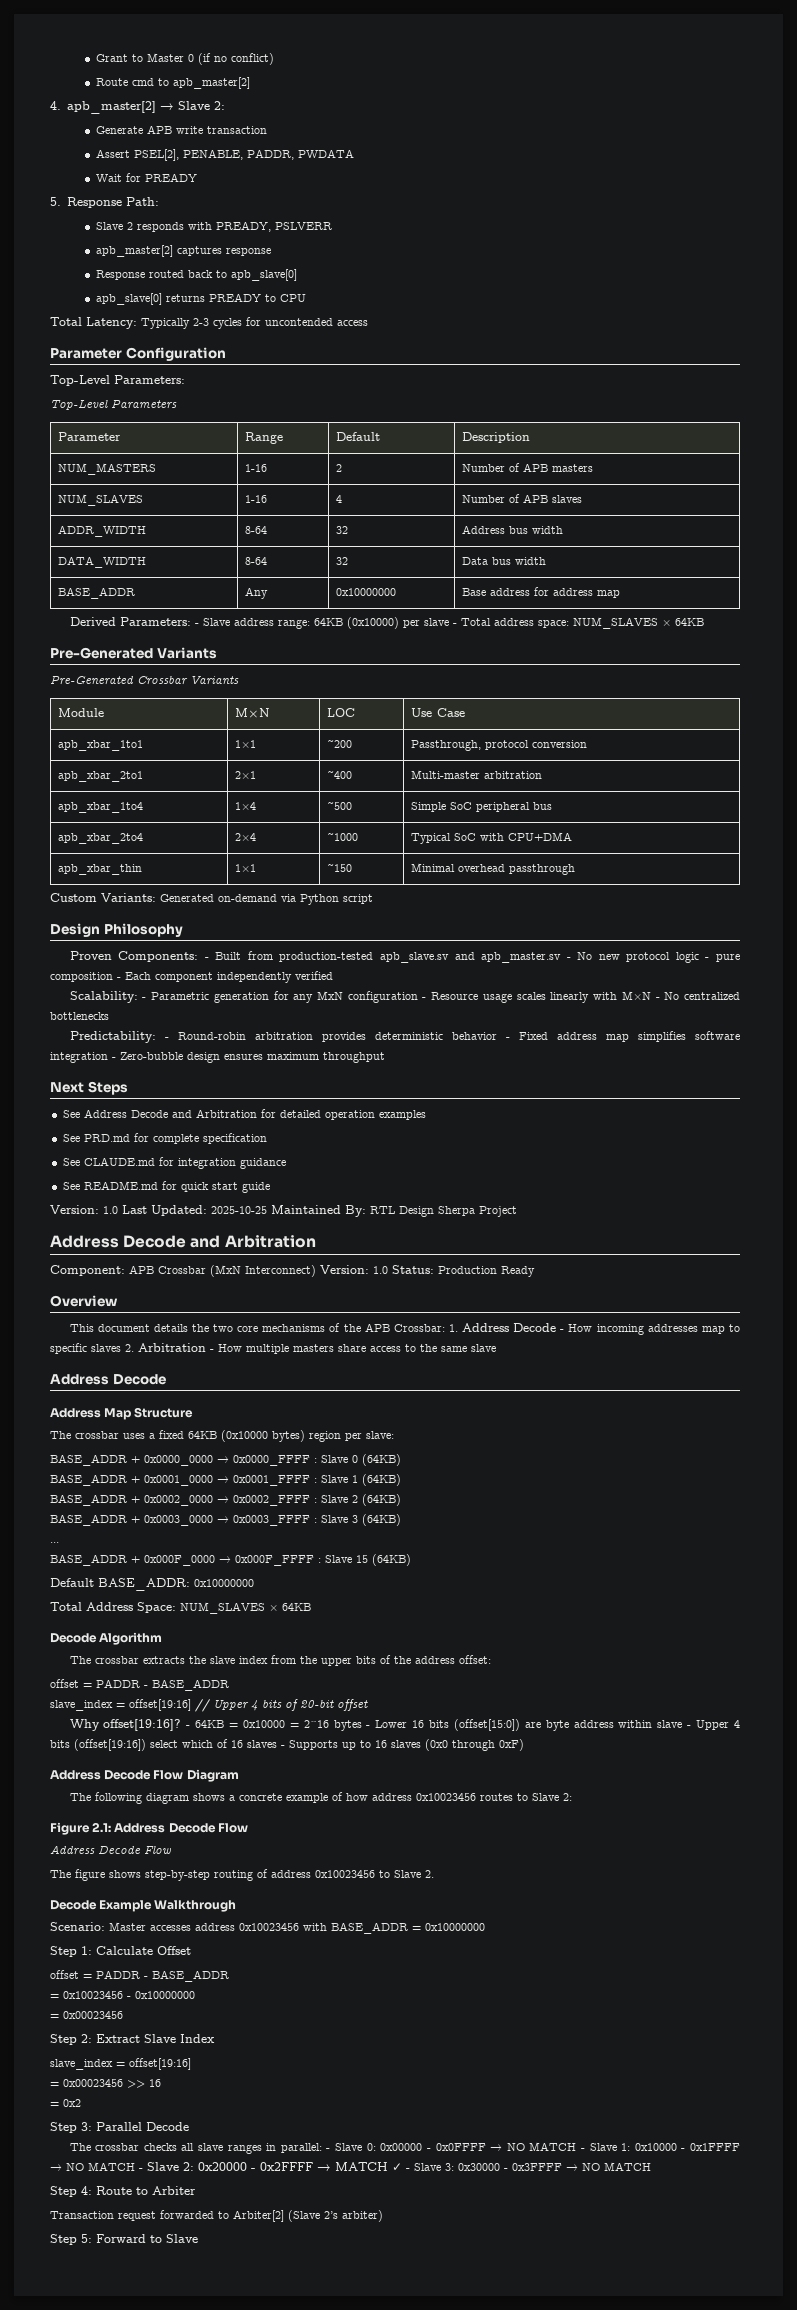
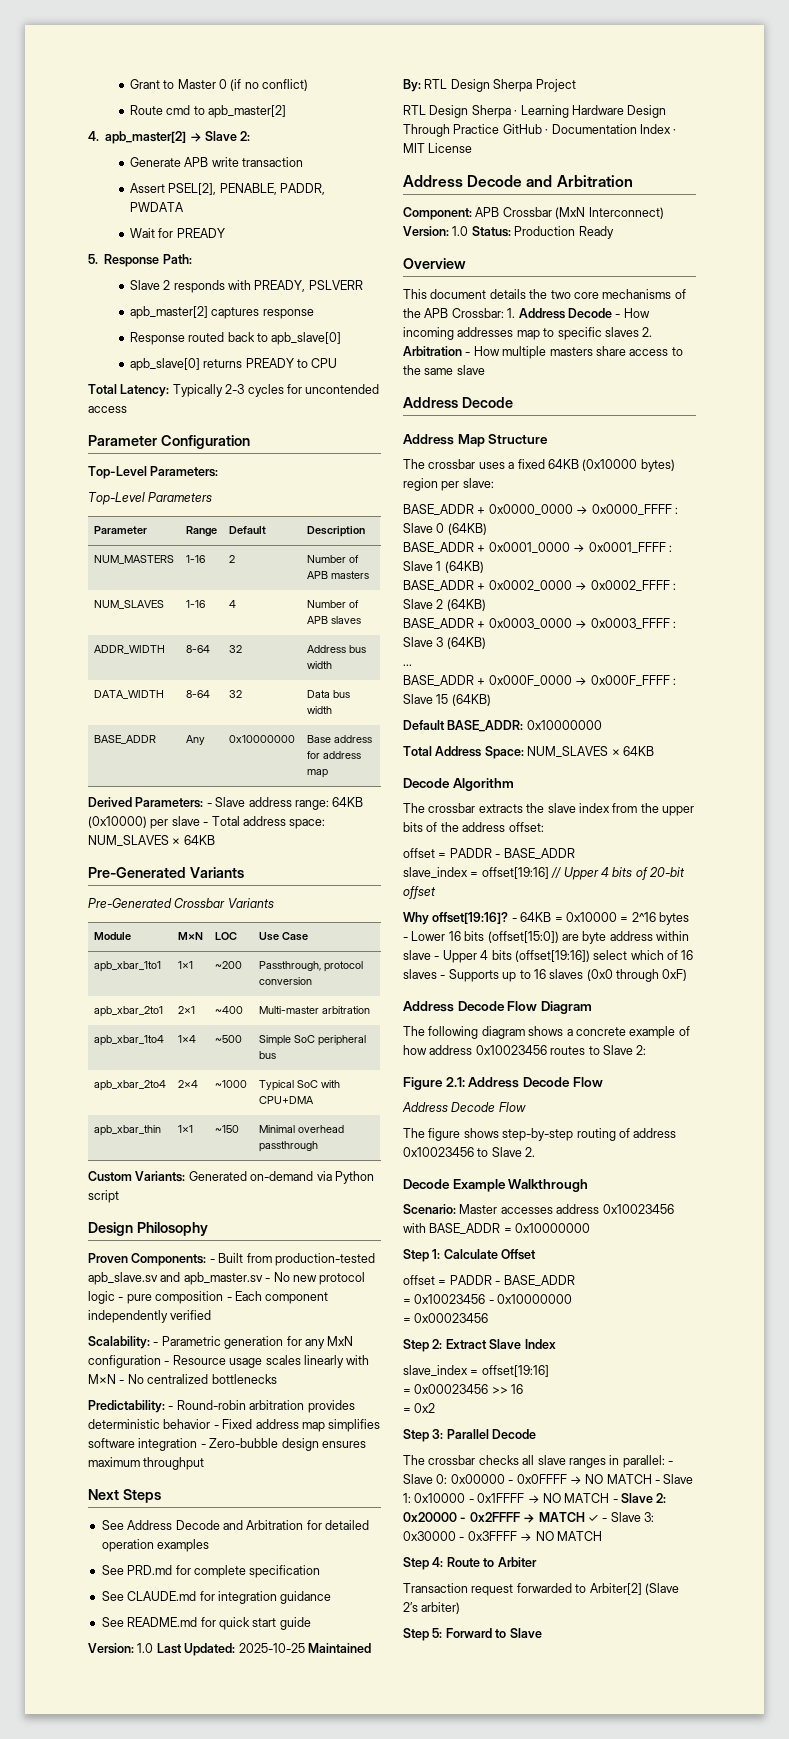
(517, 1211) none -> [403,105,667,118] [403,124,677,137] [403,143,473,153] // RTL Design Sherpa · Learning Hardware Design Through Practice GitHub · Documentation Index · MIT License

